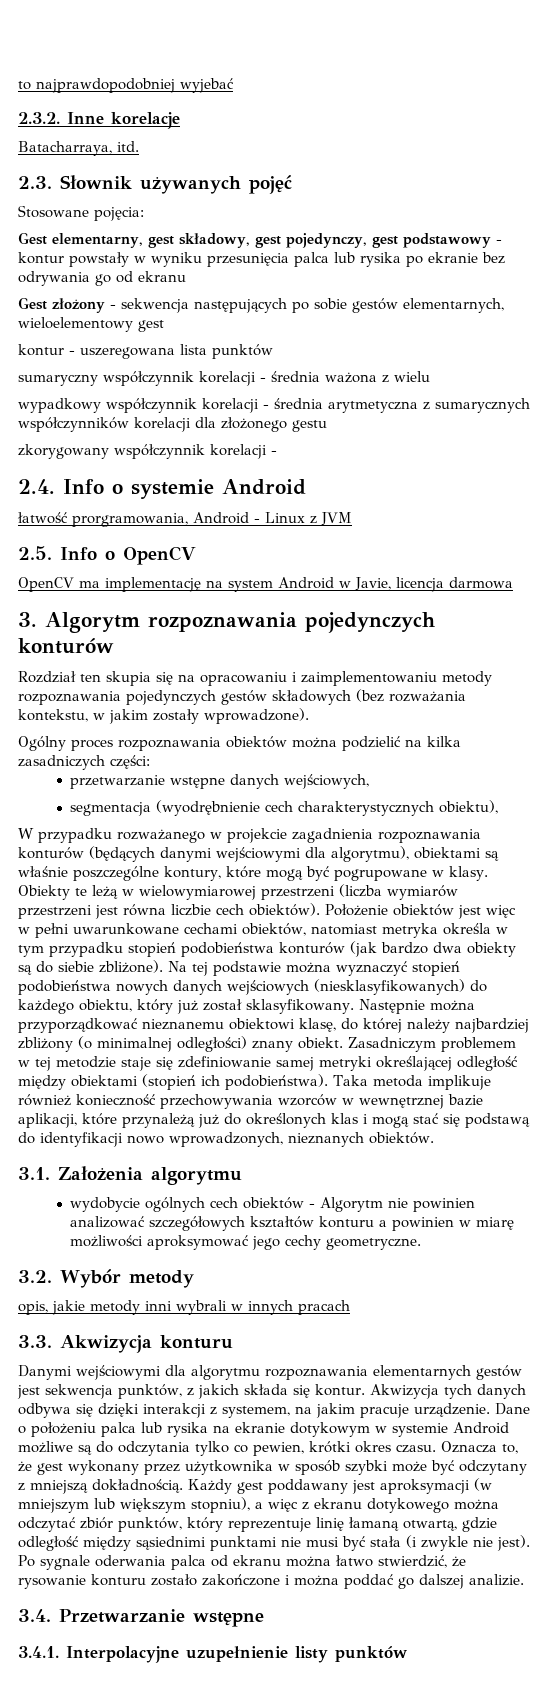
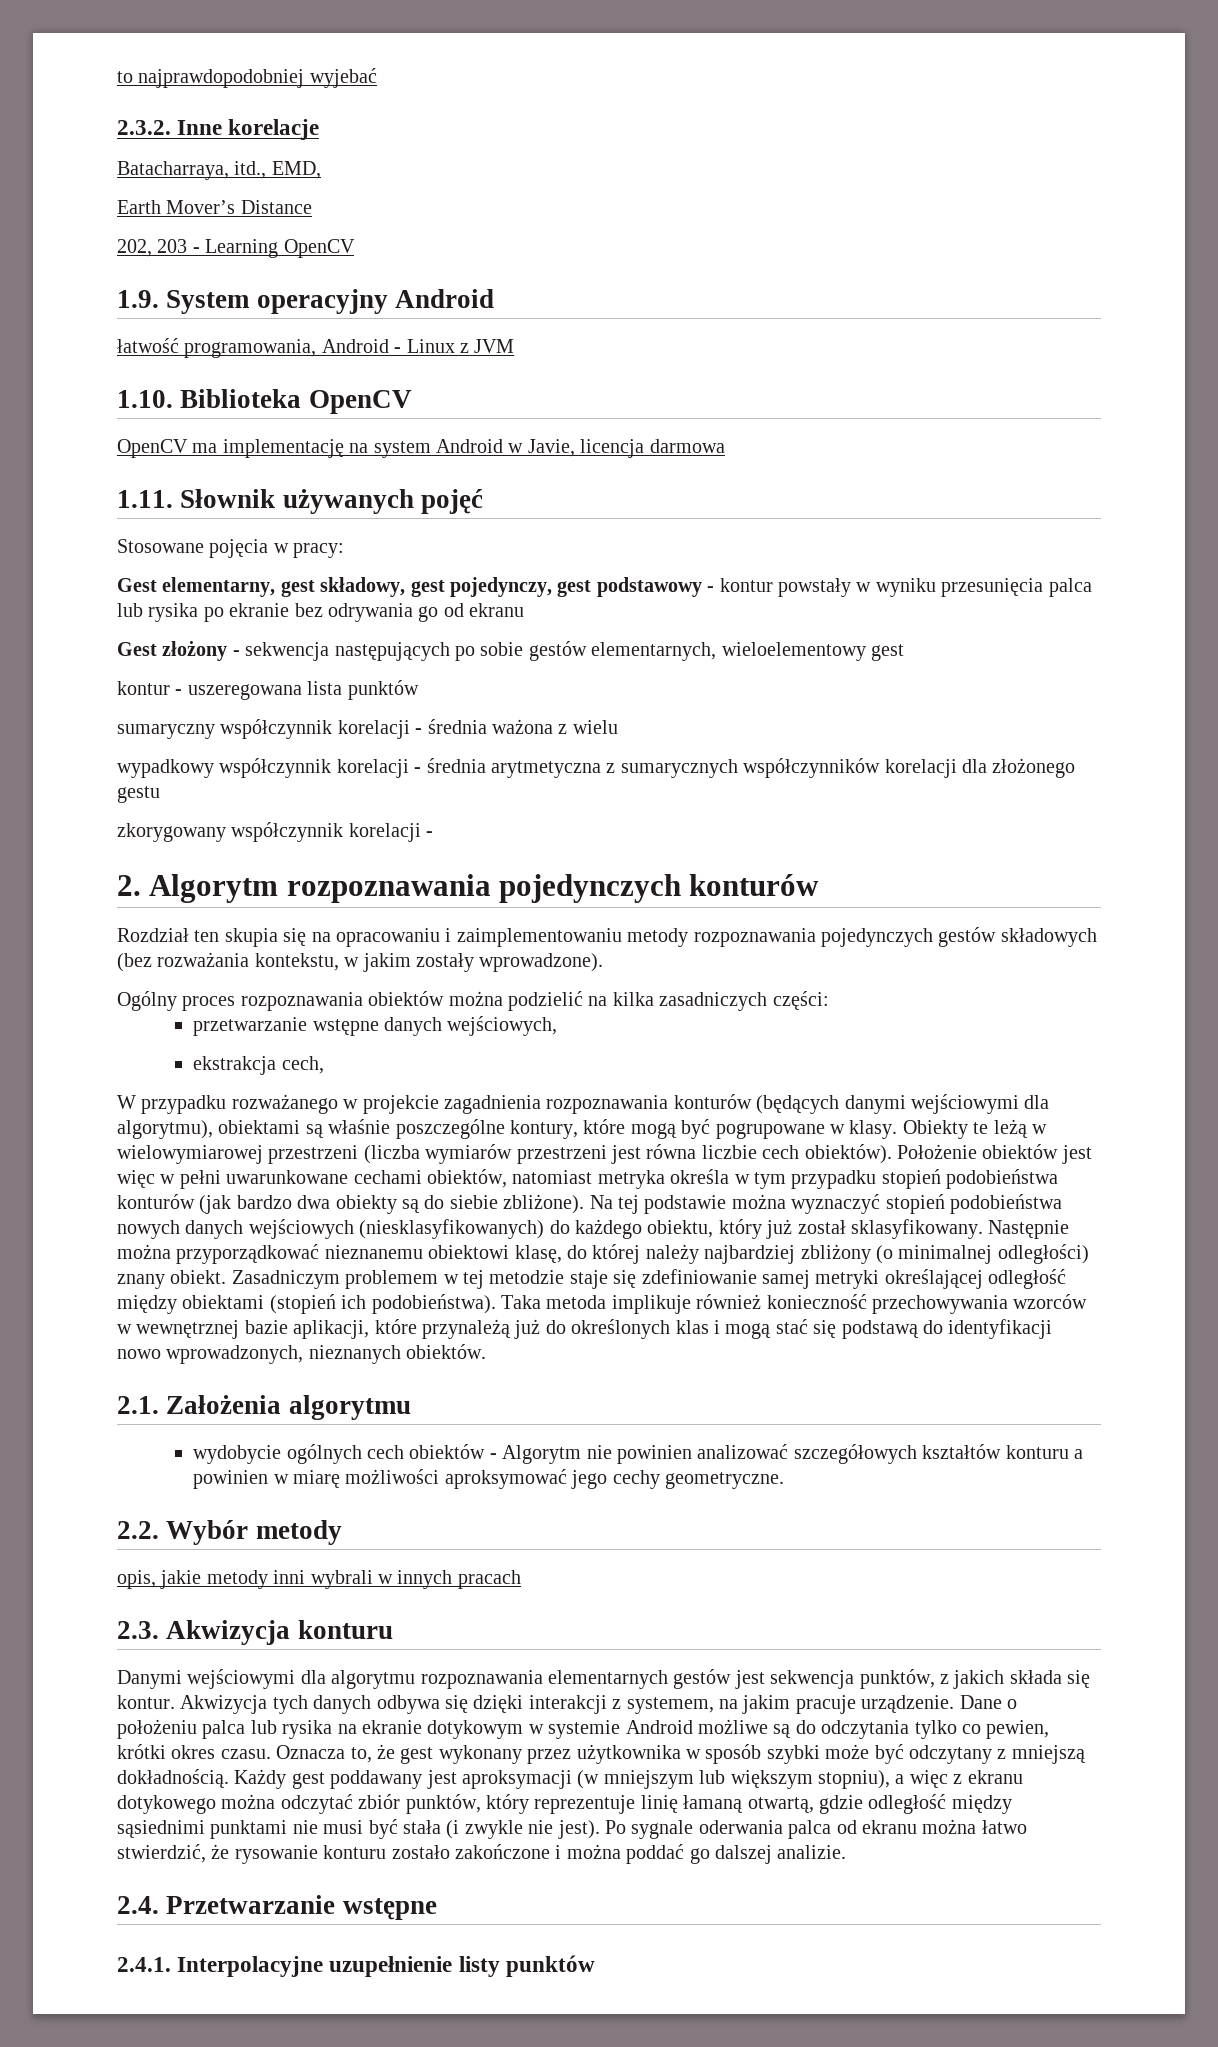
[117,141,139,152] [18,176,52,189] itd. // 2.3. -> [234,161,321,179] [117,200,312,214] [117,239,355,258] [117,289,494,314] [117,338,515,358] [117,389,412,414] [117,439,725,458] [117,490,173,508] itd., EMD, // Earth Mover’s Distance // 202, 203 - Learning OpenCV // 1.9. System operacyjny Android // łatwość programowania, Android - Linux z JVM // 1.10. Biblioteka OpenCV // OpenCV ma implementację na system Android w Javie, licencja darmowa // 1.11.
[94,207,144,221] pojęcia: -> [209,539,345,558] pojęcia w pracy:
[18,479,306,499] [17,512,352,527] [18,546,196,565] [18,577,513,592] [18,612,37,627] 2.4. Info o systemie Android // łatwość prorgramowania, Android - Linux z JVM // 2.5. Info o OpenCV // OpenCV ma implementację na system Android w Javie, licencja darmowa // 3. -> [117,875,141,896] 2.
[70,800,499,816] segmentacja (wyodrębnienie cech charakterystycznych obiektu), -> [193,1056,324,1075] ekstrakcja cech,
[18,1167,50,1180] 3.1. -> [117,1396,159,1414] 2.1.
[18,1270,52,1283] 3.2. -> [117,1521,159,1539] 2.2.
[18,1335,52,1348] 3.3. -> [117,1621,159,1639] 2.3.
[18,1609,51,1622] 3.4. -> [117,1896,159,1914] 2.4.
[18,1646,59,1658] 3.4.1. -> [117,1957,171,1972] 2.4.1.

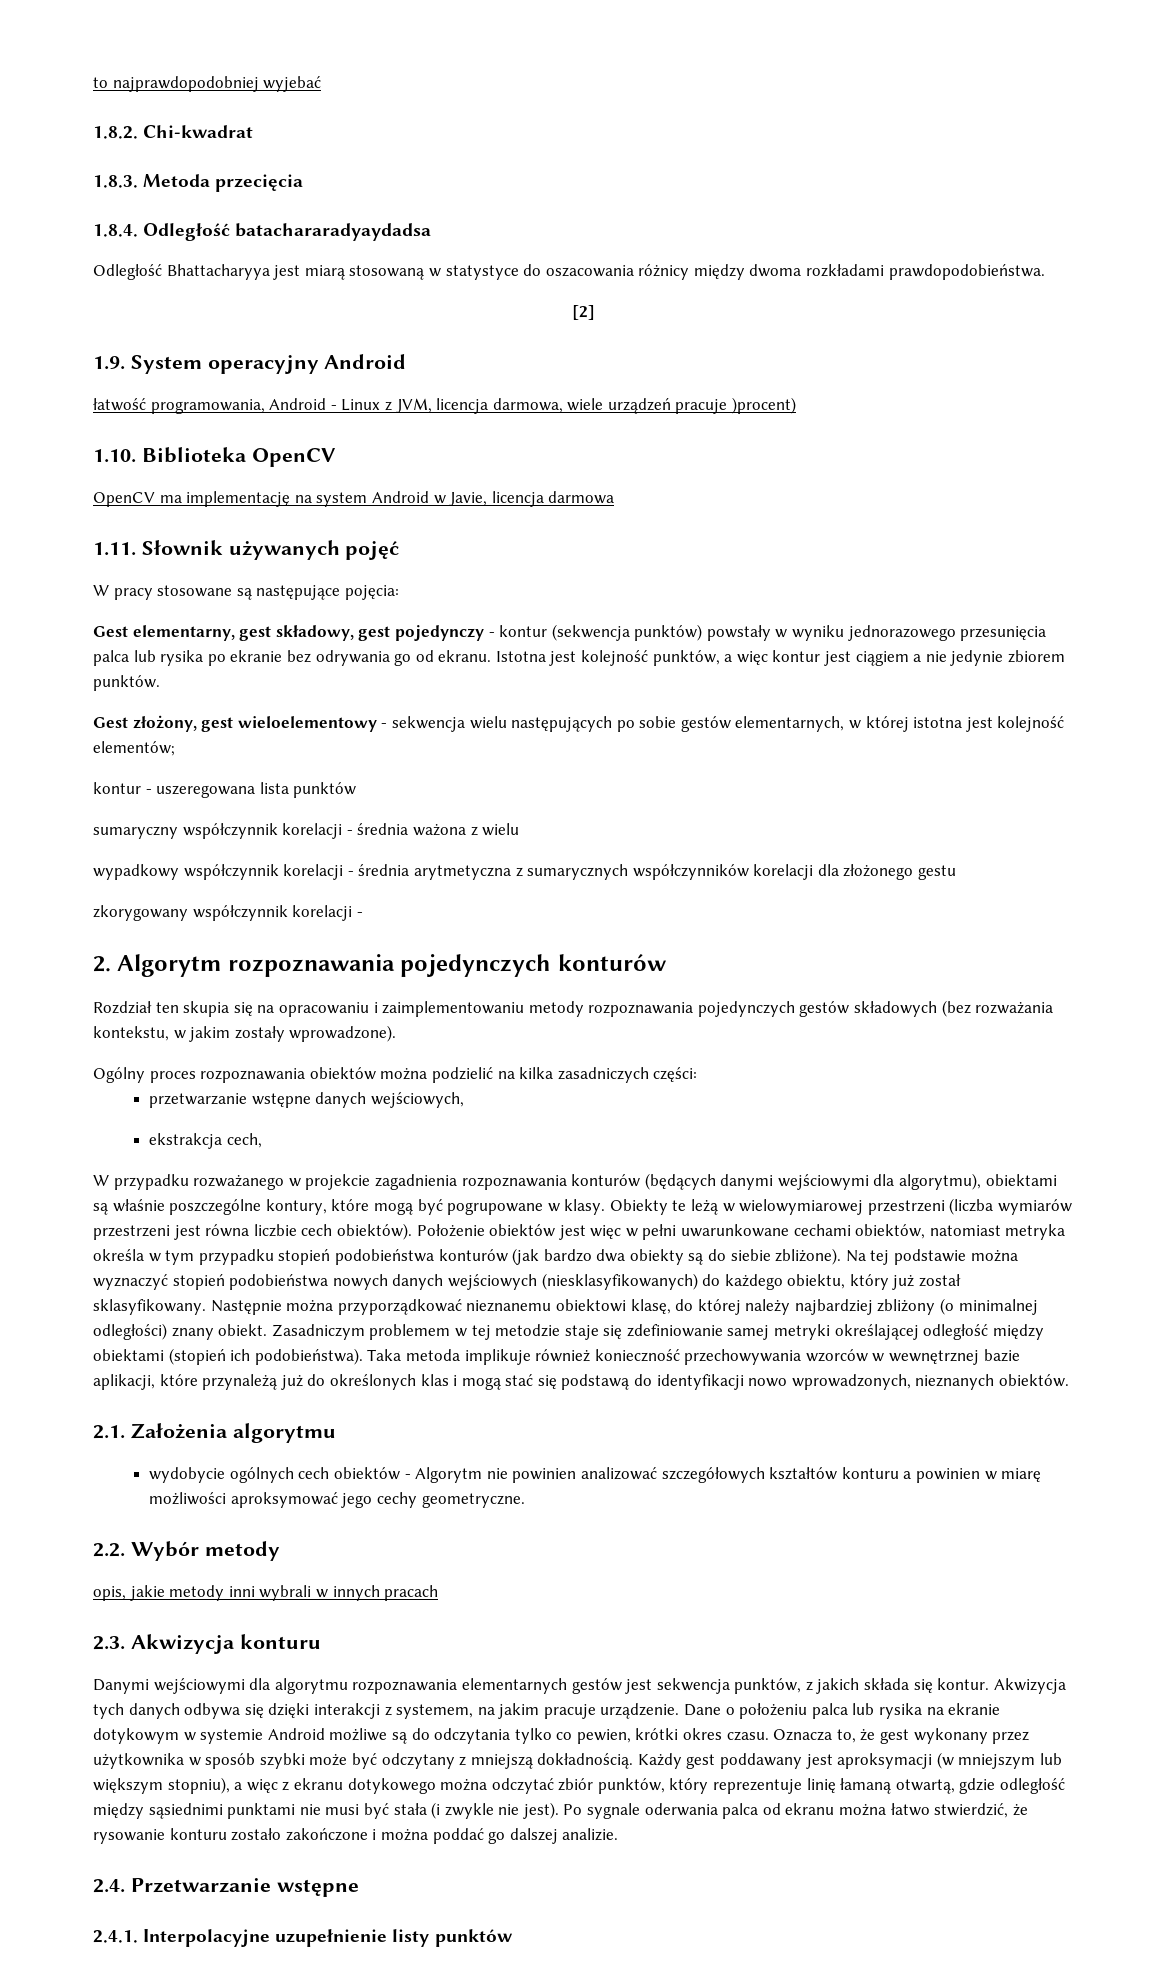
[117,119,320,140] [117,161,321,180] [117,200,312,214] [117,239,355,258] 2.3.2. Inne korelacje // Batacharraya, itd., EMD, // Earth Mover’s Distance // 202, 203 - Learning OpenCV -> [93,125,254,139] [93,174,304,192] [93,223,432,241] [93,264,1045,280] [571,305,595,320] 1.8.2. Chi-kwadrat // 1.8.3. Metoda przecięcia // 1.8.4. Odległość batachararadyaydadsa // Odległość Bhattacharyya jest miarą stosowaną w statystyce do oszacowania różnicy między dwoma rozkładami prawdopodobieństwa. // [2]
[474,339,515,353] JVM -> [395,397,797,414] JVM, licencja darmowa, wiele urządzeń pracuje )procent)
[117,539,345,558] Stosowane pojęcia w pracy: -> [93,585,399,600] W pracy stosowane są następujące pojęcia:
[450,577,773,597] pojedynczy, gest podstawowy - kontur -> [394,624,703,641] pojedynczy - kontur (sekwencja punktów)
(936, 587) none -> [847,625,956,641] jednorazowego
[469,603,525,617] [117,641,228,661] ekranu // Gest złożony -> [438,650,1065,666] [93,675,160,691] [93,715,377,732] ekranu. Istotna jest kolejność punktów, a więc kontur jest ciągiem a nie jedynie zbiorem punktów. // Gest złożony, gest wieloelementowy
(330, 651) none -> [469,716,507,729] wielu
[721,642,904,661] wieloelementowy gest -> [849,716,1065,732] [93,741,175,756] w której istotna jest kolejność elementów;

